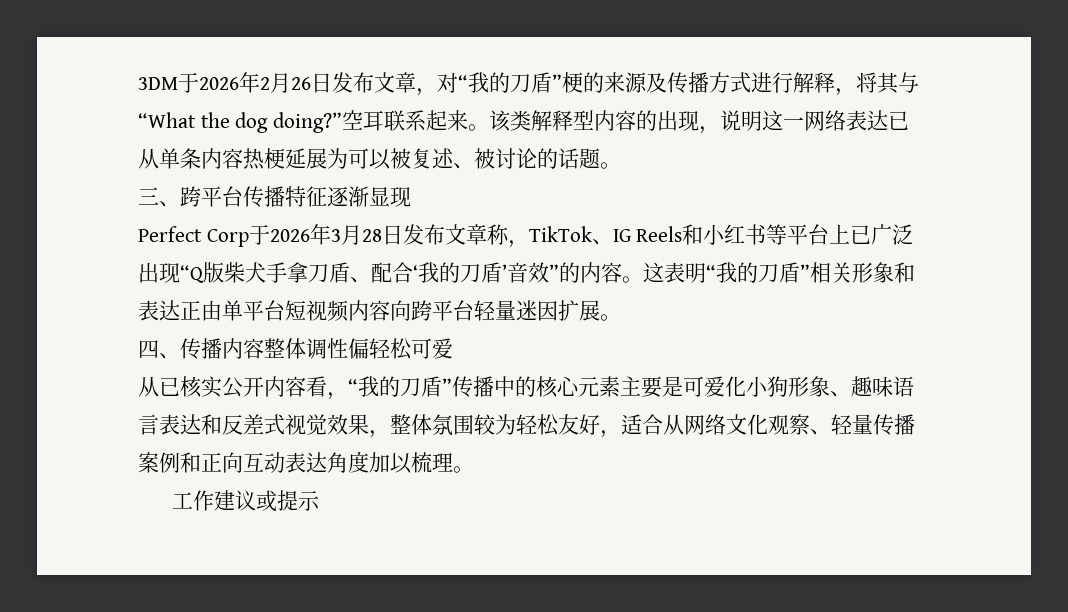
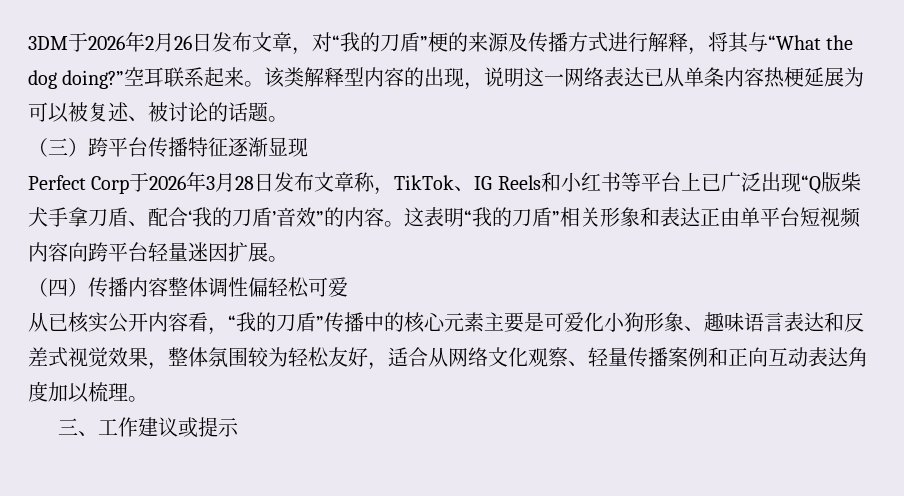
[138,187,180,207] 三、 -> [28,138,88,157] （三）
[138,340,180,359] 四、 -> [28,278,88,297] （四）
(474, 469) none -> [57,418,98,436] 三、

